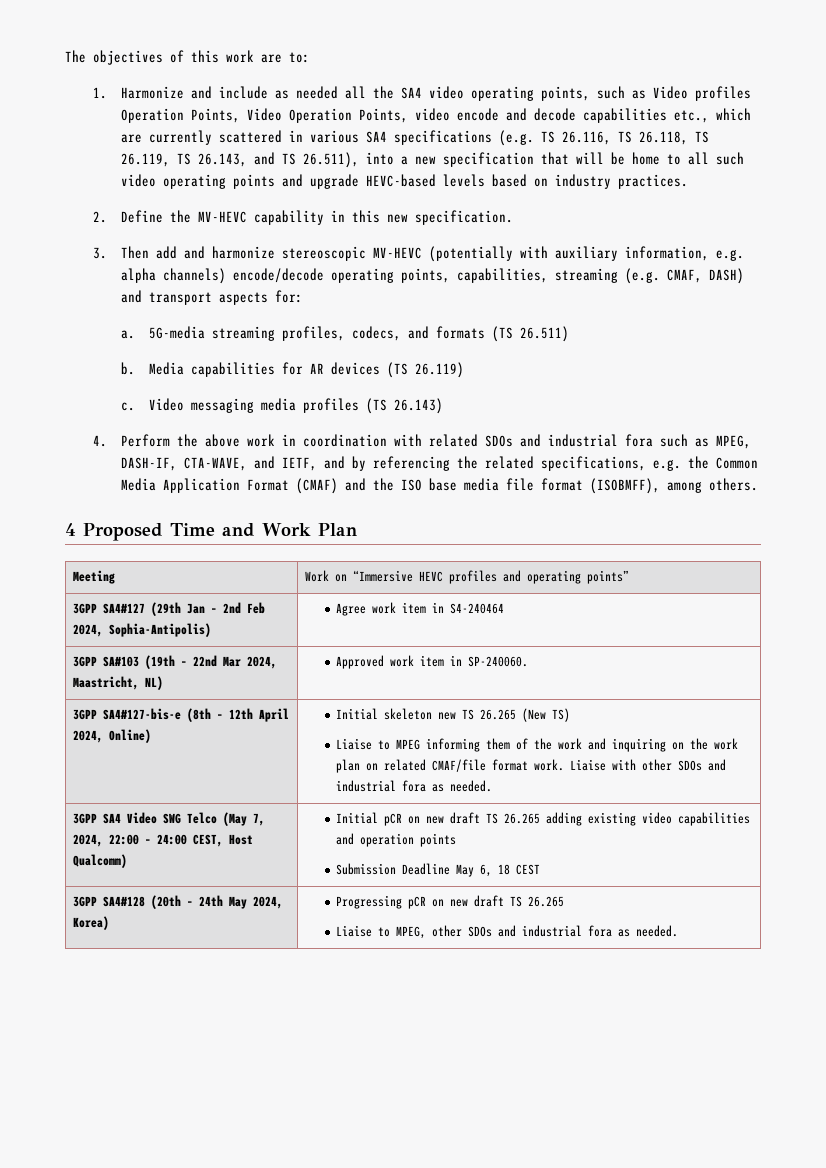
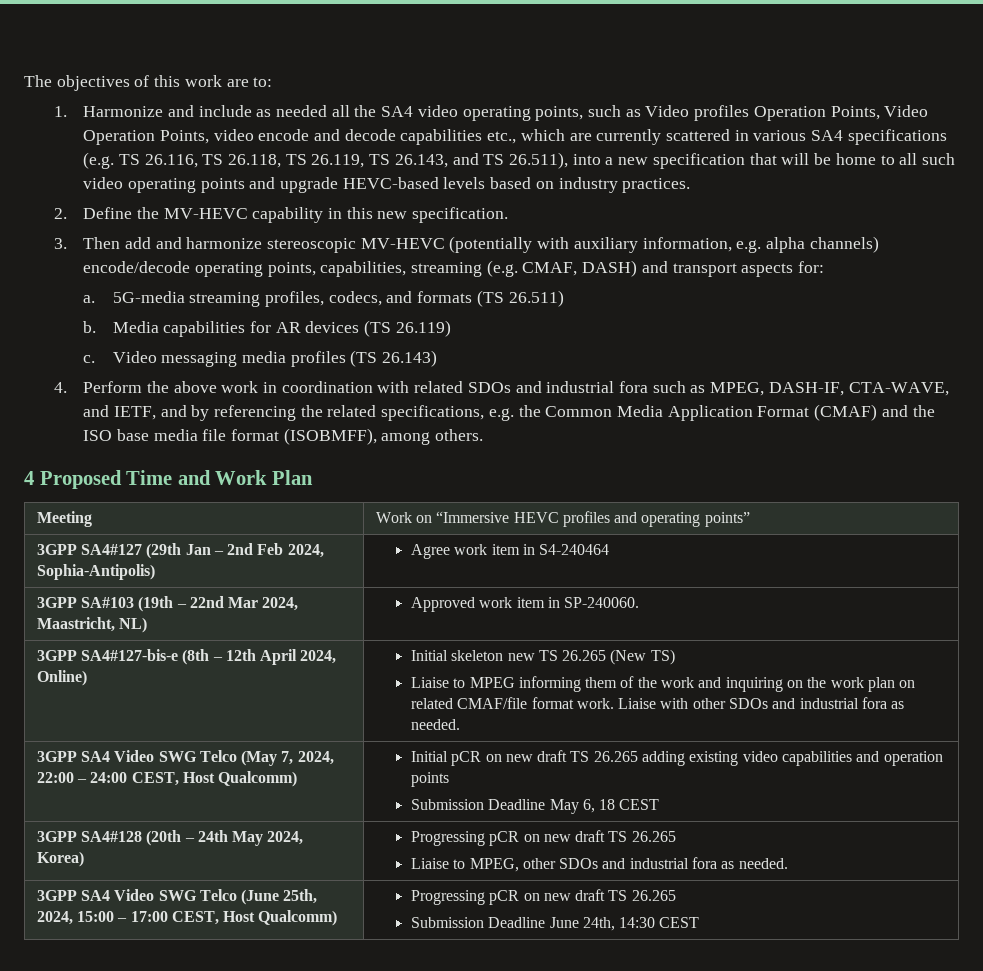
(679, 931) none -> [36,889,318,905] [36,910,338,926] [410,889,676,905] [410,917,700,931] // 3GPP SA4 Video SWG Telco (June 25th, 2024, 15:00 – 17:00 CEST, Host Qualcomm) | Progressing pCR on new draft TS 26.265 // Submission Deadline June 24th, 14:30 CEST

